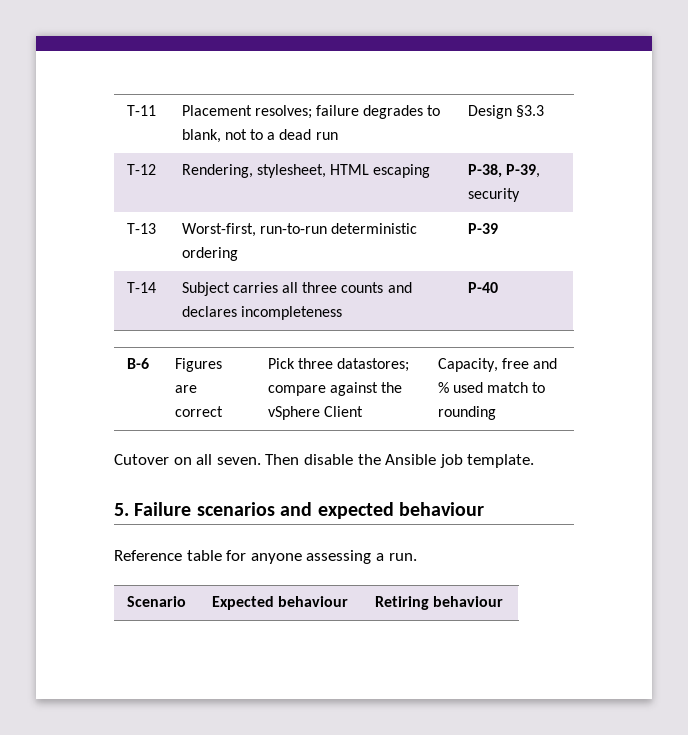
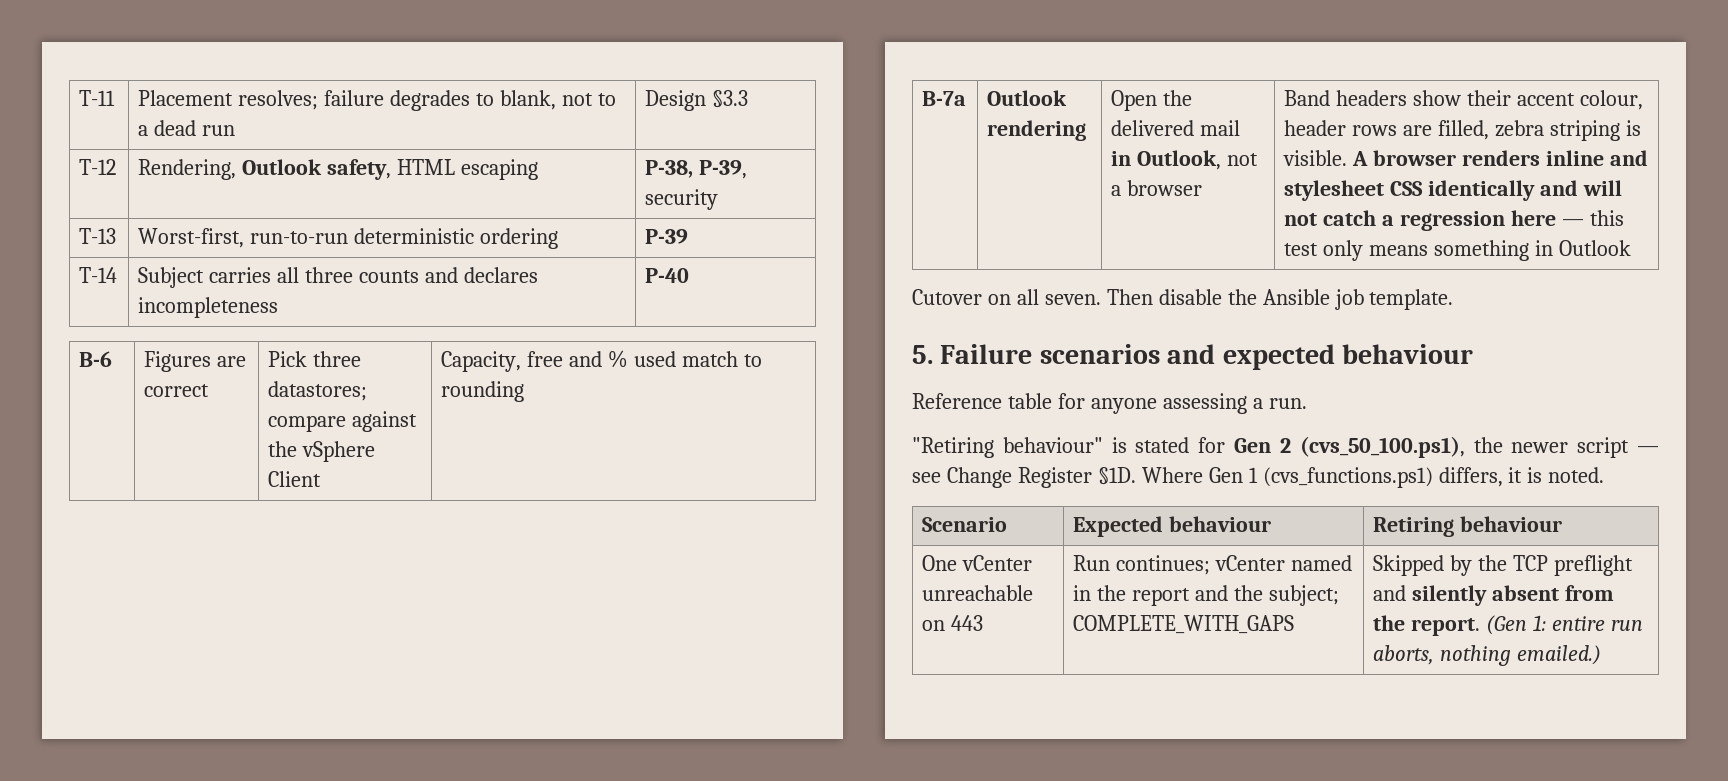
[256,164,326,178] stylesheet, -> [241,159,391,180] Outlook safety,
(496, 413) none -> [922,91,967,106] [987,90,1068,106] [987,120,1087,141] [1111,90,1192,111] [1111,120,1240,136] [1111,150,1258,170] [1111,180,1202,196] [1284,90,1643,110] [1284,120,1641,141] [1283,150,1648,166] [1284,180,1622,201] [1284,210,1624,231] [1284,240,1631,261] // B-7a | Outlook rendering | Open the delivered mail in Outlook, not a browser | Band headers show their accent colour, header rows are filled, zebra striping is visible. A browser renders inline and stylesheet CSS identically and will not catch a regression here — this test only means something in Outlook
(417, 557) none -> [912,436,1660,458] [912,467,1605,488] // "Retiring behaviour" is stated for Gen 2 (cvs_50_100.ps1), the newer script — see Change Register §1D. Where Gen 1 (cvs_functions.ps1) differs, it is noted.
(503, 601) none -> [922,555,1032,571] [922,585,1034,601] [922,615,983,631] [1073,555,1352,575] [1073,585,1339,606] [1073,615,1295,634] [1373,555,1633,576] [1373,585,1614,606] [1373,615,1643,636] [1373,645,1601,666] // One vCenter unreachable on 443 | Run continues; vCenter named in the report and the subject; COMPLETE_WITH_GAPS | Skipped by the TCP preflight and silently absent from the report. (Gen 1: entire run aborts, nothing emailed.)

